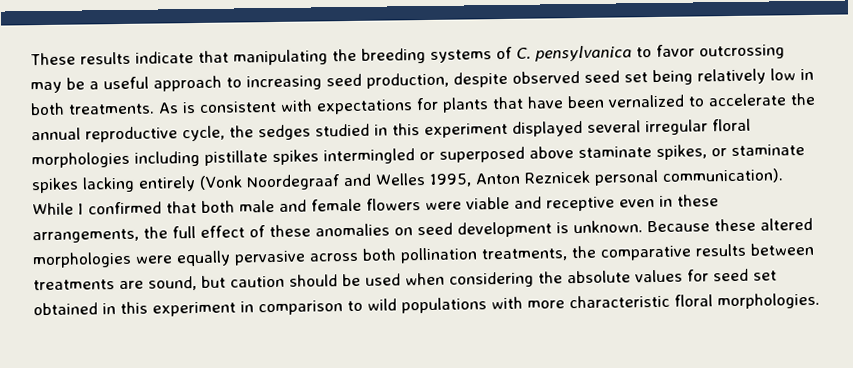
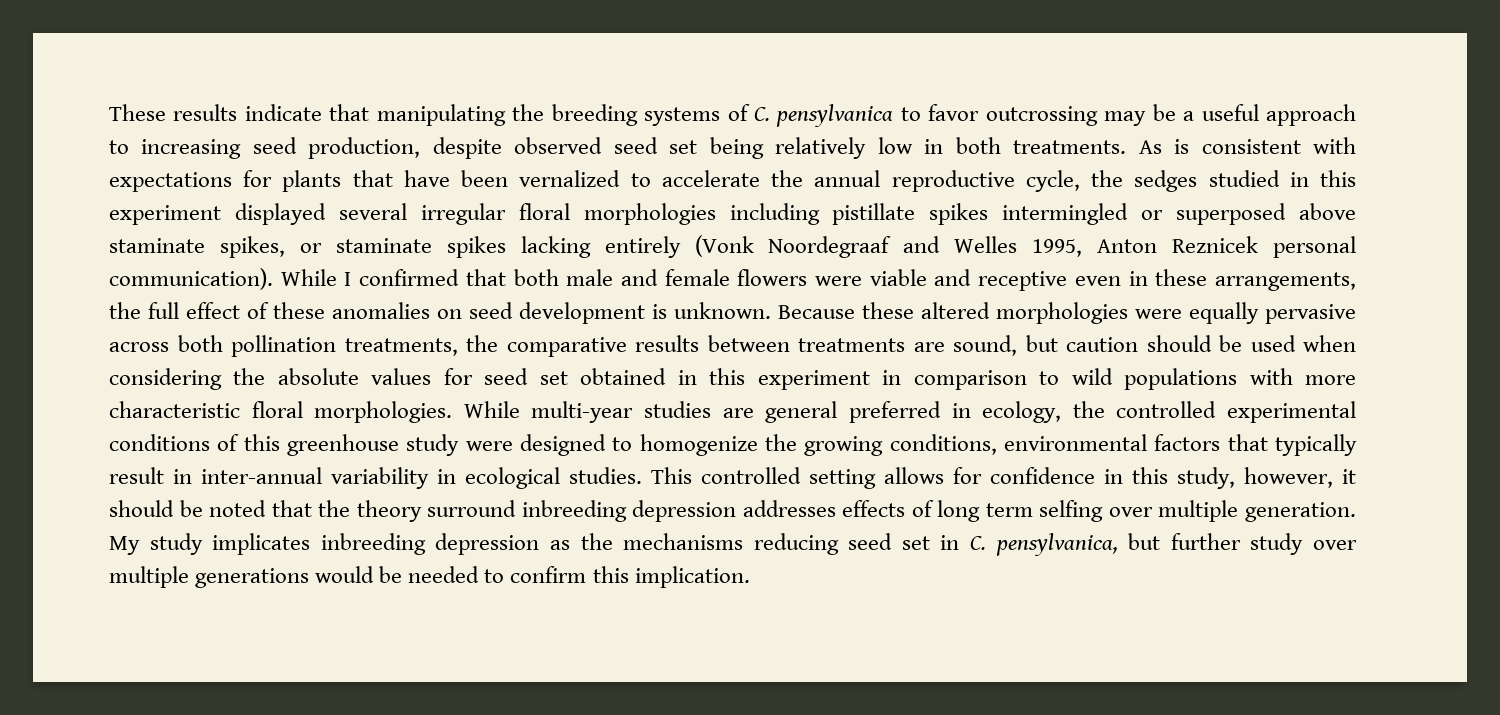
(820, 301) none -> [463,401,1357,423] [109,434,1357,456] [109,467,1356,489] [109,500,1356,522] [109,533,1357,556] [109,566,750,588] While multi-year studies are general preferred in ecology, the controlled experimental conditions of this greenhouse study were designed to homogenize the growing conditions, environmental factors that typically result in inter-annual variability in ecological studies. This controlled setting allows for confidence in this study, however, it should be noted that the theory surround inbreeding depression addresses effects of long term selfing over multiple generation. My study implicates inbreeding depression as the mechanisms reducing seed set in C. pensylvanica, but further study over multiple generations would be needed to confirm this implication.

